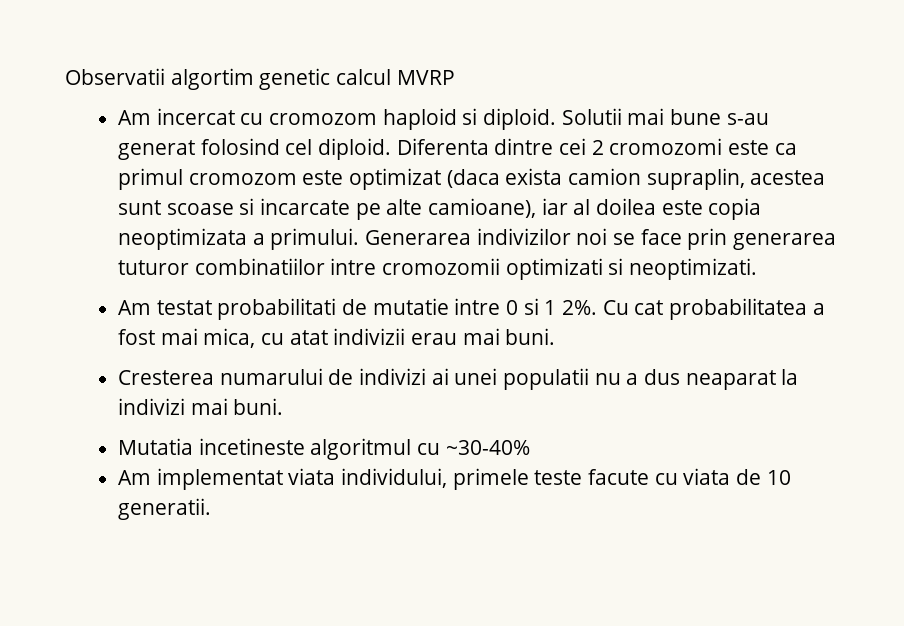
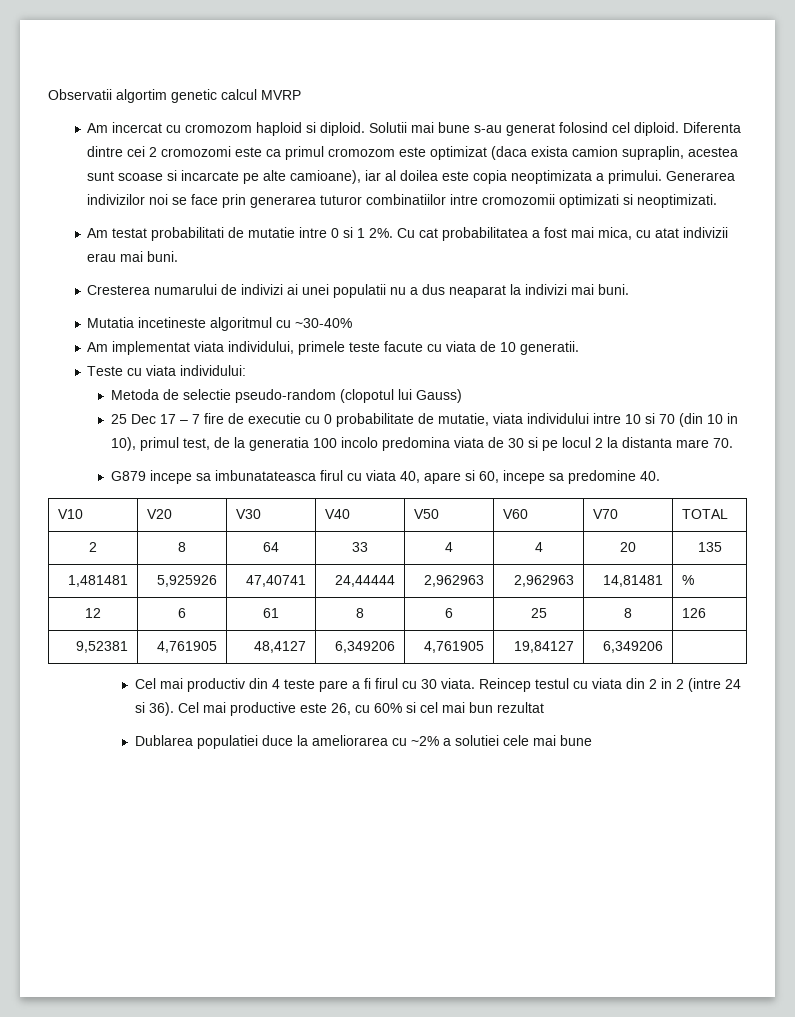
(212, 509) none -> [87,365,247,376] [110,389,462,403] [110,413,738,427] [110,437,733,451] [110,470,660,484] [57,509,83,519] [146,509,172,519] [235,509,261,519] [324,509,350,519] [413,509,439,519] [502,509,528,519] [592,509,618,519] [681,509,728,519] [89,542,97,552] [178,542,186,552] [263,542,279,552] [352,542,368,552] [445,542,453,552] [534,542,543,552] [620,542,636,552] [697,542,722,552] [68,575,129,587] [157,575,218,587] [246,575,307,587] [335,575,396,587] [424,575,485,587] [514,575,575,587] [603,575,664,587] [681,575,694,585] [85,608,101,618] [178,608,186,618] [263,608,279,618] [356,608,364,618] [445,608,453,618] [530,608,547,618] [624,608,632,618] [681,608,706,618] [76,641,129,653] [157,641,218,653] [254,641,307,653] [335,641,396,653] [424,641,485,653] [514,641,575,653] [603,641,664,653] [134,678,741,692] [134,702,544,716] [134,735,592,749] // Teste cu viata individului: // Metoda de selectie pseudo-random (clopotul lui Gauss) // 25 Dec 17 – 7 fire de executie cu 0 probabilitate de mutatie, viata individului intre 10 si 70 (din 10 in 10), primul test, de la generatia 100 incolo predomina viata de 30 si pe locul 2 la distanta mare 70. // G879 incepe sa imbunatateasca firul cu viata 40, apare si 60, incepe sa predomine 40. // V10 | V20 | V30 | V40 | V50 | V60 | V70 | TOTAL // 2 | 8 | 64 | 33 | 4 | 4 | 20 | 135 // 1,481481 | 5,925926 | 47,40741 | 24,44444 | 2,962963 | 2,962963 | 14,81481 | % // 12 | 6 | 61 | 8 | 6 | 25 | 8 | 126 // 9,52381 | 4,761905 | 48,4127 | 6,349206 | 4,761905 | 19,84127 | 6,349206 | // Cel mai productiv din 4 teste pare a fi firul cu 30 viata. Reincep testul cu viata din 2 in 2 (intre 24 si 36). Cel mai productive este 26, cu 60% si cel mai bun rezultat // Dublarea populatiei duce la ameliorarea cu ~2% a solutiei cele mai bune

